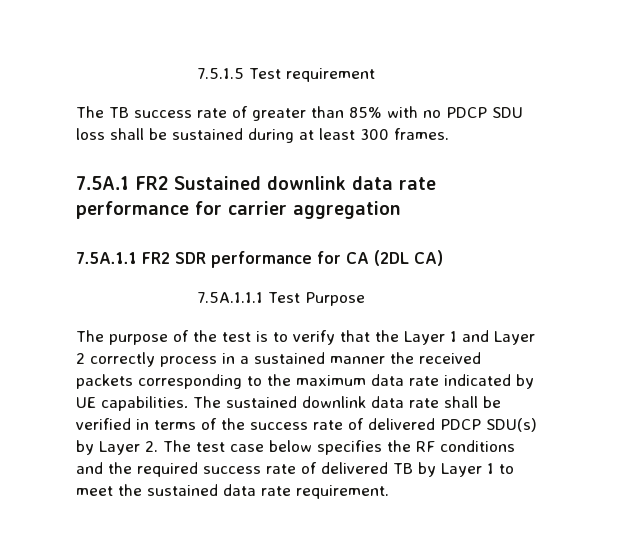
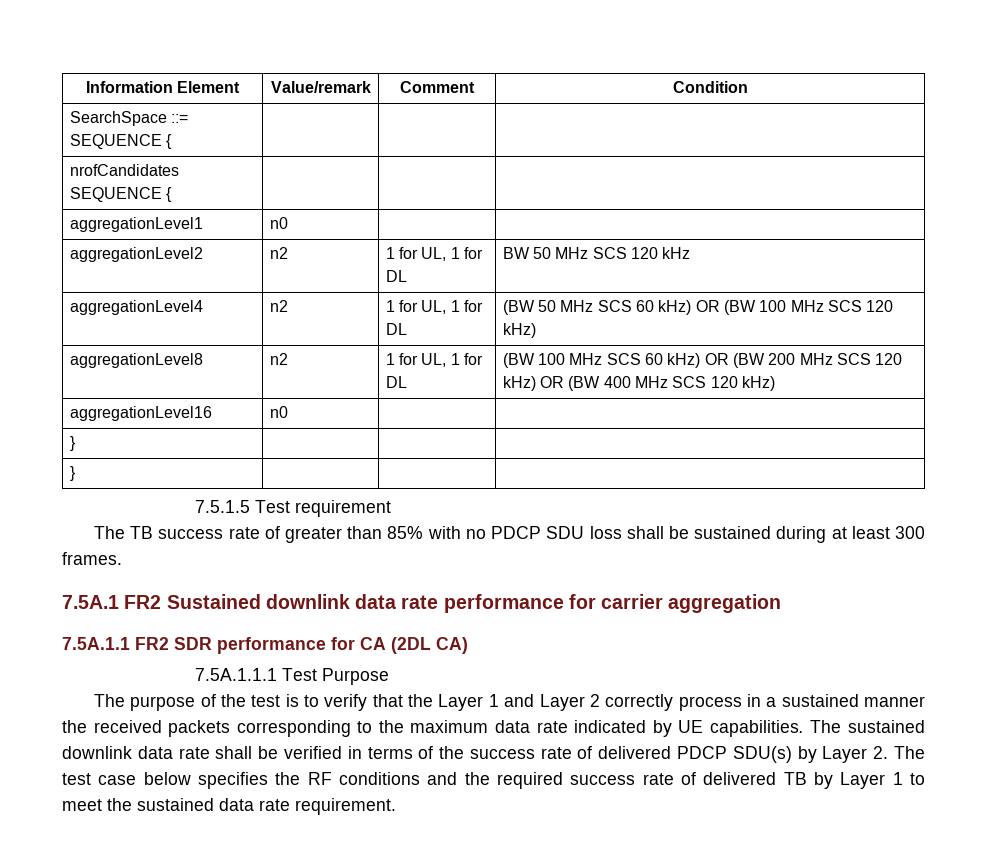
(197, 73) none -> [85,81,241,93] [270,81,371,93] [400,81,475,93] [672,81,748,93] [69,111,188,126] [69,134,172,149] [69,164,179,176] [69,187,172,202] [69,217,203,232] [269,217,288,229] [69,247,203,262] [269,247,288,259] [385,247,483,261] [385,270,407,282] [502,247,691,259] [69,300,203,315] [269,300,288,312] [385,300,483,314] [385,323,407,335] [502,300,894,315] [502,323,536,338] [69,353,203,368] [269,353,288,365] [385,353,483,367] [385,376,407,388] [502,353,903,368] [502,376,775,391] [69,406,212,421] [269,406,288,418] [69,436,76,451] [69,466,76,481] Information Element | Value/remark | Comment | Condition // SearchSpace ::= SEQUENCE { | | | // nrofCandidates SEQUENCE { | | | // aggregationLevel1 | n0 | | // aggregationLevel2 | n2 | 1 for UL, 1 for DL | BW 50 MHz SCS 120 kHz // aggregationLevel4 | n2 | 1 for UL, 1 for DL | (BW 50 MHz SCS 60 kHz) OR (BW 100 MHz SCS 120 kHz) // aggregationLevel8 | n2 | 1 for UL, 1 for DL | (BW 100 MHz SCS 60 kHz) OR (BW 200 MHz SCS 120 kHz) OR (BW 400 MHz SCS 120 kHz) // aggregationLevel16 | n0 | | // } | | | // } | | | //

